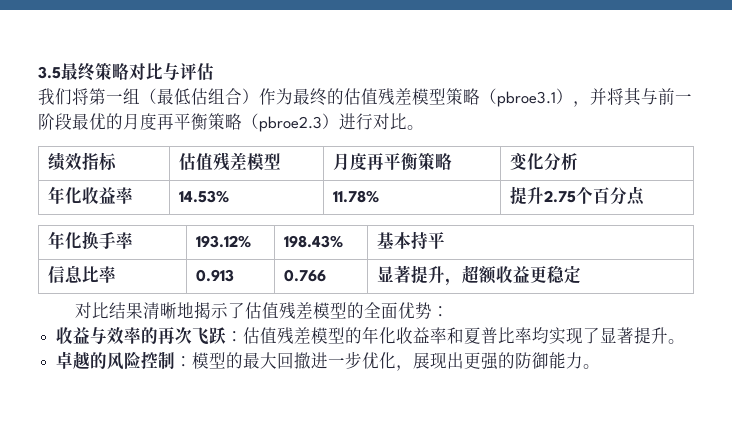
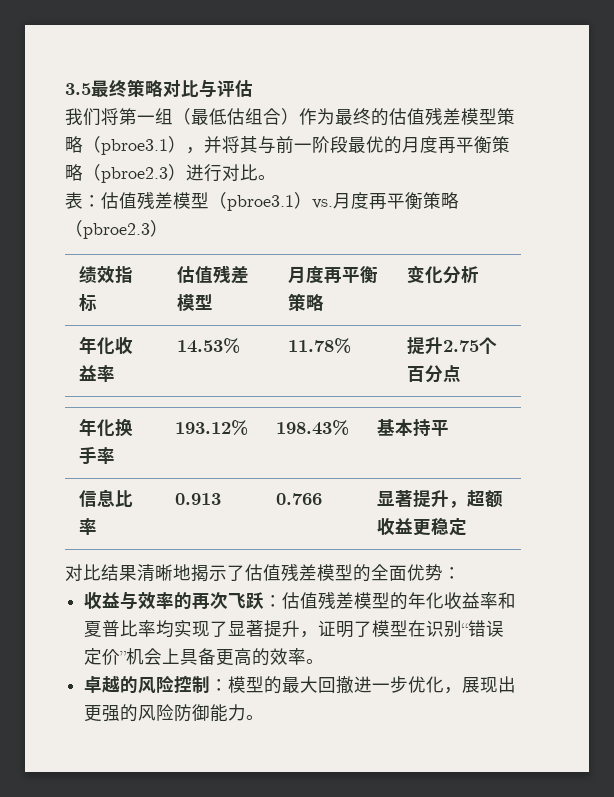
(424, 127) none -> [65,192,459,211] [65,220,168,239] // 表：估值残差模型（pbroe3.1）vs.月度再平衡策略（pbroe2.3）
(669, 335) none -> [300,620,505,638] [84,648,307,666] ，证明了模型在识别“错误定价”机会上具备更高的效率
(516, 360) none -> [138,704,175,721] 风险

